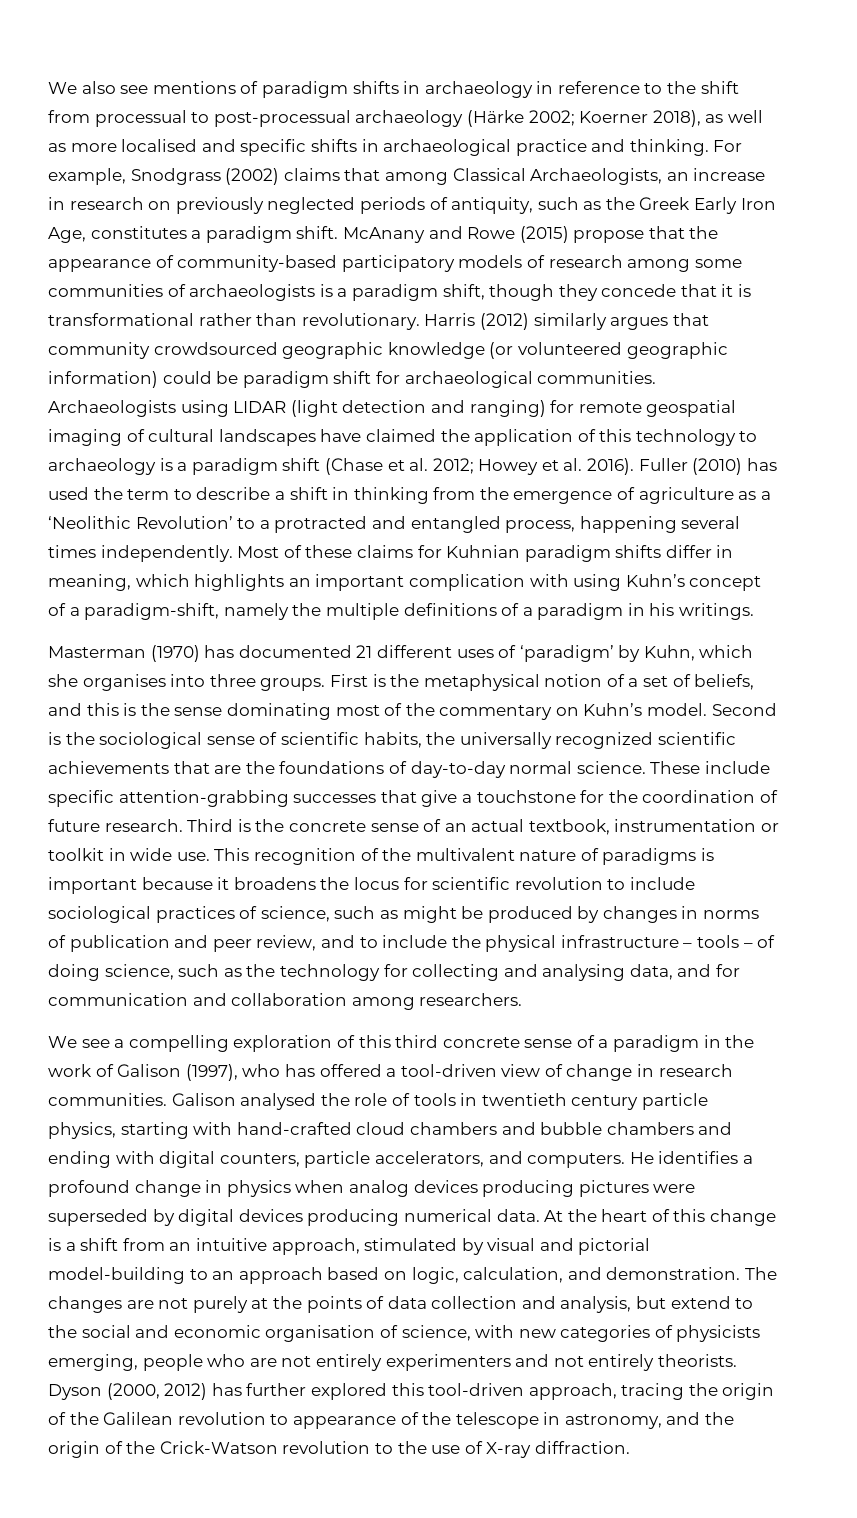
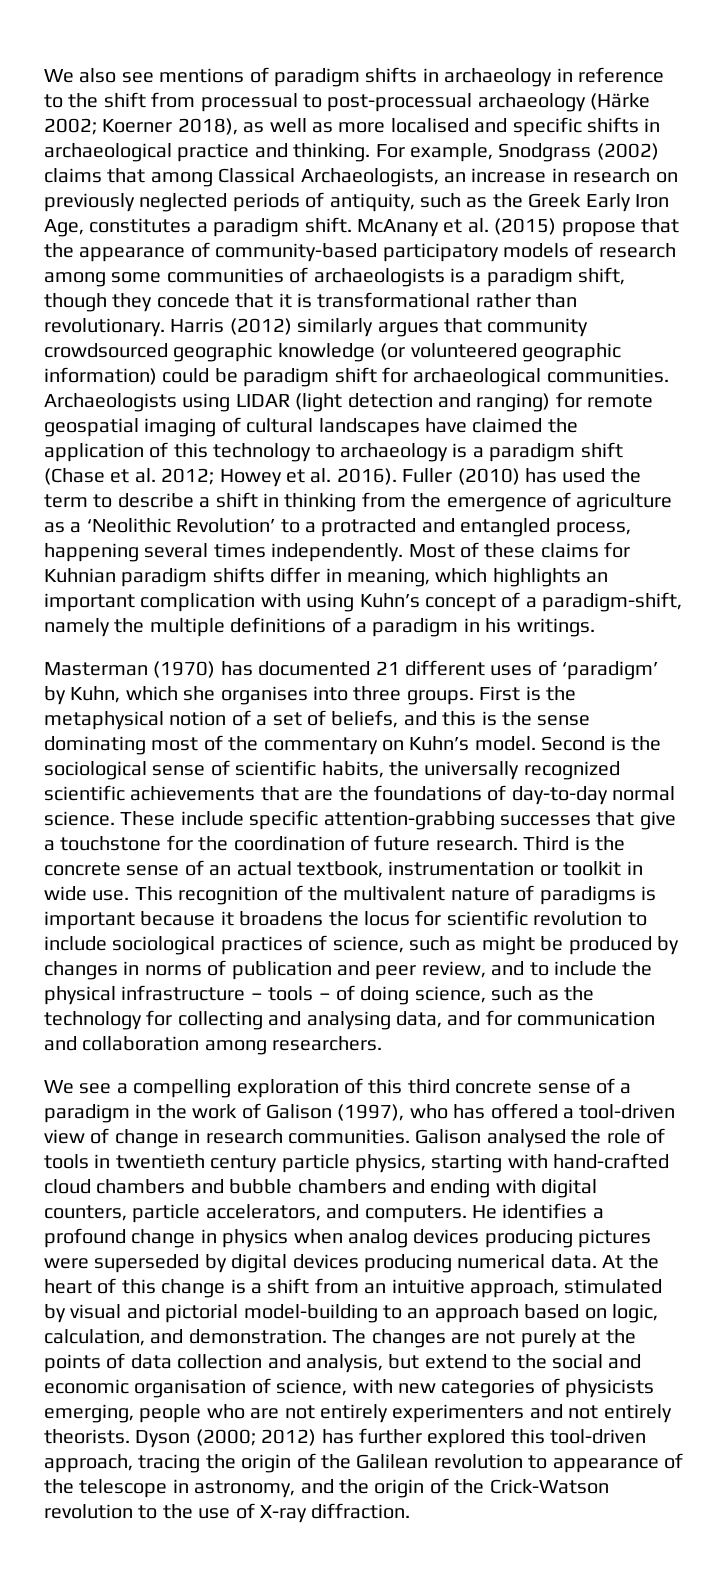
[428,226,516,239] and Rowe -> [443,218,489,233] et al.
[106,1383,160,1400] (2000, -> [195,1429,256,1446] (2000;

